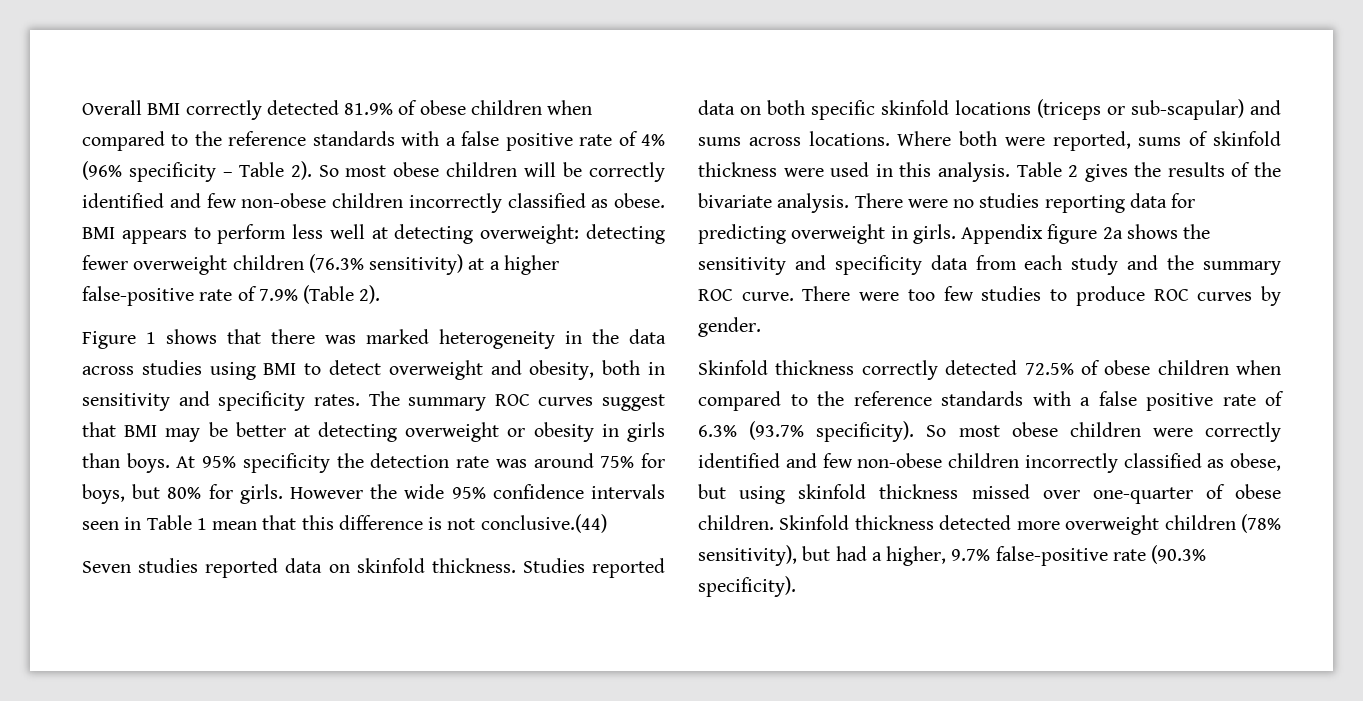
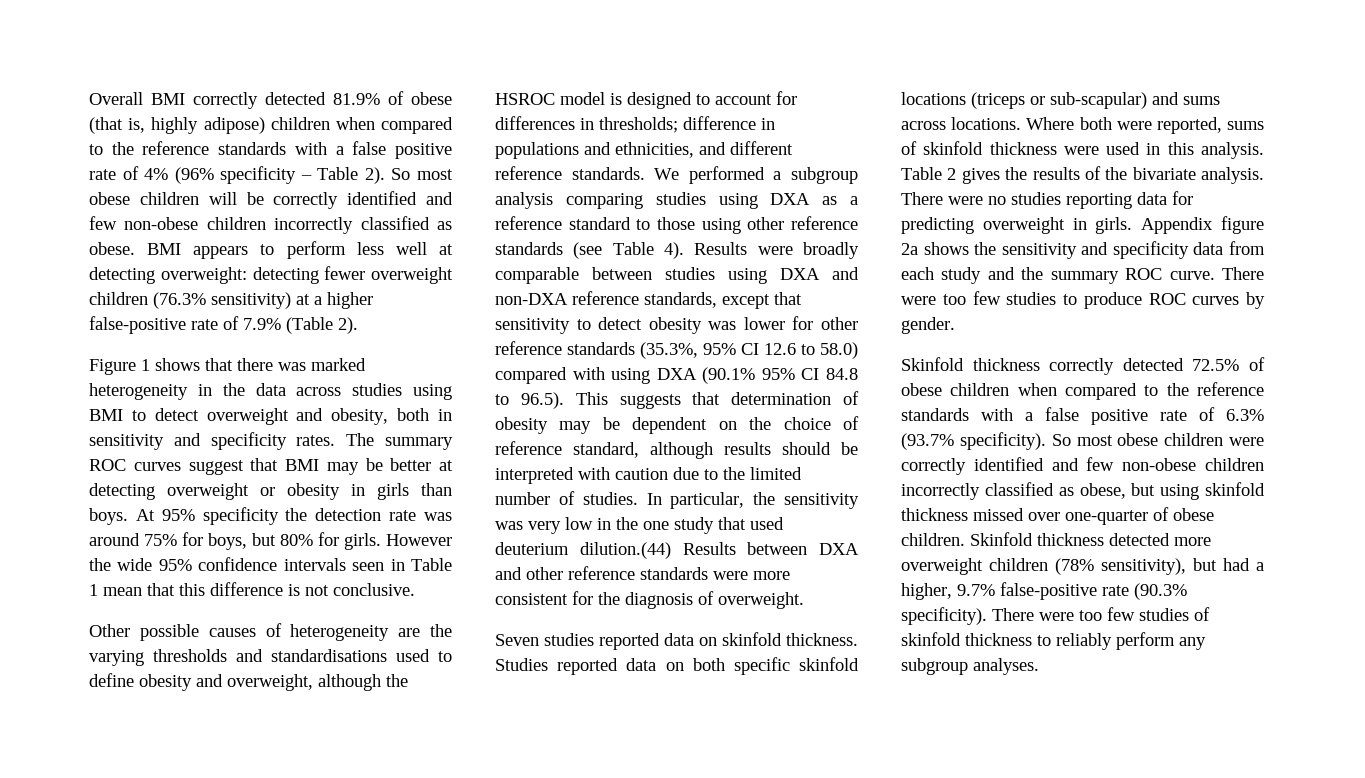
(466, 107) none -> [89,117,265,134] (that is, highly adipose)
[480,514,607,533] conclusive.(44) -> [333,583,415,596] [89,623,452,641] [89,649,452,666] [89,673,408,691] [495,91,797,109] [495,116,775,133] [495,141,793,159] [495,166,858,184] [495,192,858,209] [495,216,858,234] [495,242,859,259] [495,267,859,284] [495,291,802,309] [495,316,858,334] [495,341,858,359] [495,367,858,384] [495,391,859,409] [495,416,859,434] [495,441,858,459] [495,467,802,484] [495,491,859,509] [495,517,784,534] [495,542,859,559] [495,566,790,580] [495,591,804,609] conclusive. // Other possible causes of heterogeneity are the varying thresholds and standardisations used to define obesity and overweight, although the HSROC model is designed to account for differences in thresholds; difference in populations and ethnicities, and different reference standards. We performed a subgroup analysis comparing studies using DXA as a reference standard to those using other reference standards (see Table 4). Results were broadly comparable between studies using DXA and non-DXA reference standards, except that sensitivity to detect obesity was lower for other reference standards (35.3%, 95% CI 12.6 to 58.0) compared with using DXA (90.1% 95% CI 84.8 to 96.5). This suggests that determination of obesity may be dependent on the choice of reference standard, although results should be interpreted with caution due to the limited number of studies. In particular, the sensitivity was very low in the one study that used deuterium dilution.(44) Results between DXA and other reference standards were more consistent for the diagnosis of overweight.
(796, 586) none -> [992,607,1210,621] [901,632,1206,650] [901,658,1039,675] There were too few studies of skinfold thickness to reliably perform any subgroup analyses.

